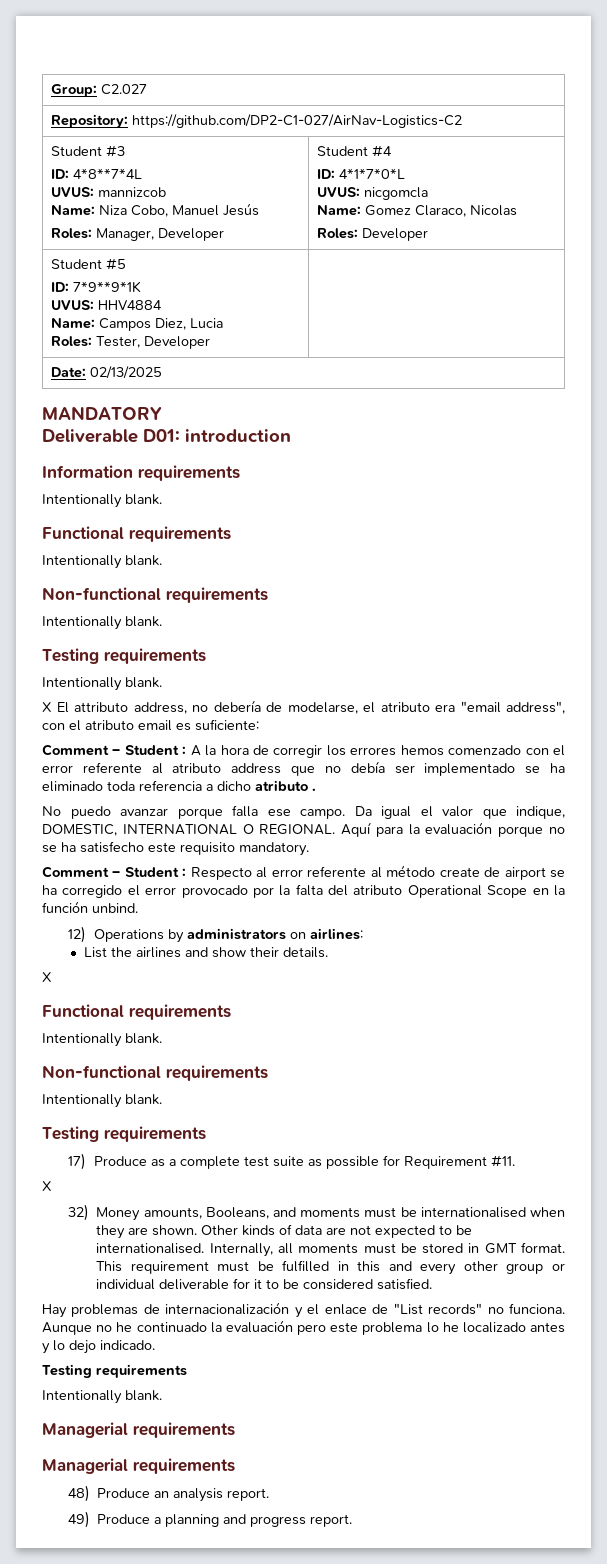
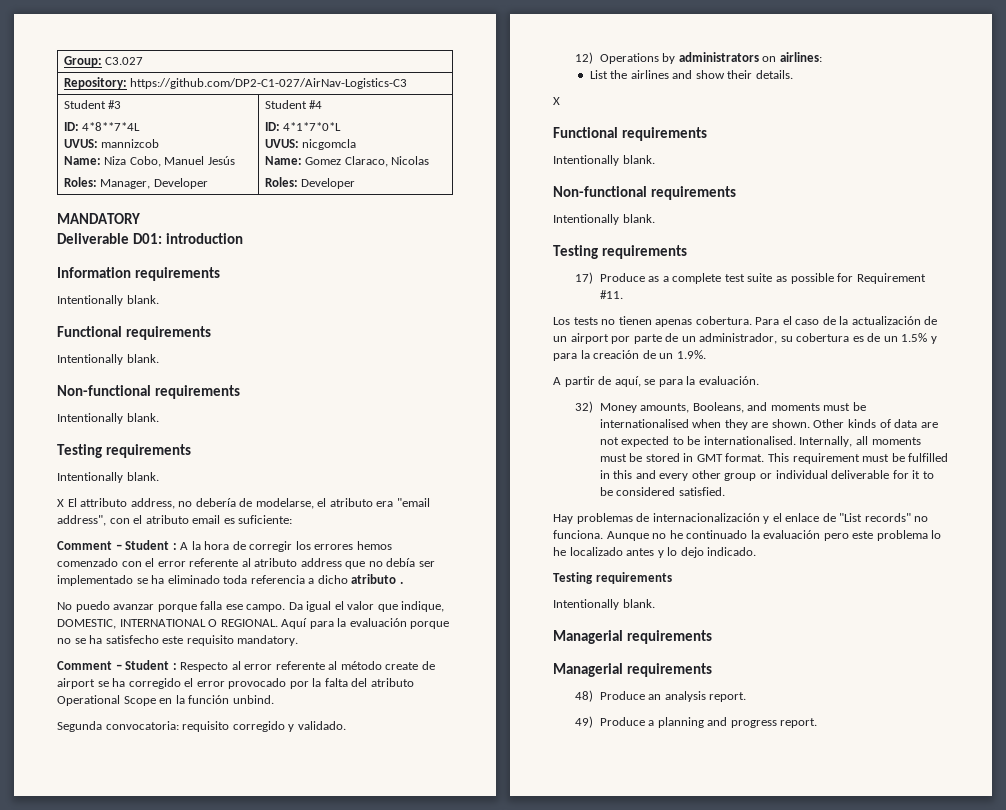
[101,84,148,95] C2.027 -> [105,57,144,65] C3.027
[132,114,463,128] https://github.com/DP2-C1-027/AirNav-Logistics-C2 -> [130,78,408,89] https://github.com/DP2-C1-027/AirNav-Logistics-C3
[51,258,127,270] [51,281,142,293] [51,300,163,310] [51,318,224,331] [51,336,211,349] [51,366,163,379] // Student #5 // ID: 7*9**9*1K // UVUS: HHV4884 // Name: Campos Diez, Lucia // Roles: Tester, Developer | // Date: 02/13/2025 -> (356, 183) none
(138, 908) none -> [57,721,346,732] // Segunda convocatoria: requisito corregido y validado.
[42,1181,52,1191] X -> [553,316,938,327] [553,333,937,344] [553,350,706,361] [553,376,759,387] Los tests no tienen apenas cobertura. Para el caso de la actualización de un airport por parte de un administrador, su cobertura es de un 1.5% y para la creación de un 1.9%. // A partir de aquí, se para la evaluación.

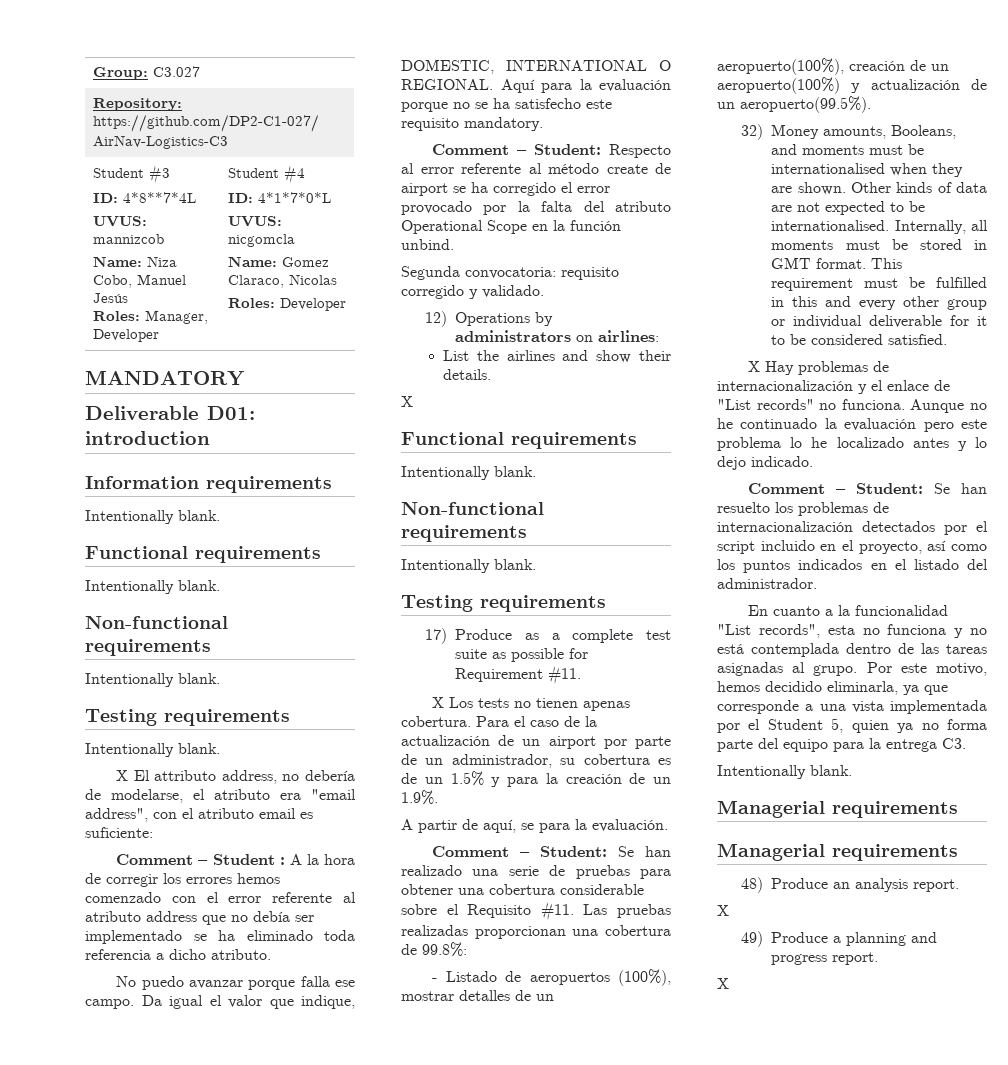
[351,574,403,584] atributo . -> [211,949,271,960] atributo.
[125,660,177,670] Student : -> [534,144,602,155] Student:
(623, 294) none -> [432,697,445,708] X
(759, 380) none -> [432,846,671,857] [401,865,671,879] [401,884,644,895] [401,901,671,921] [401,925,671,939] [401,942,467,957] [432,969,671,986] [401,990,554,1001] [717,58,949,75] [717,77,987,94] [717,96,871,113] // Comment – Student: Se han realizado una serie de pruebas para obtener una cobertura considerable sobre el Requisito #11. Las pruebas realizadas proporcionan una cobertura de 99.8%: // - Listado de aeropuertos (100%), mostrar detalles de un aeropuerto(100%), creación de un aeropuerto(100%) y actualización de un aeropuerto(99.5%).
(725, 491) none -> [748,361,761,372] X
[553,572,672,584] Testing requirements -> [748,483,987,494] [717,502,889,516] [717,521,988,535] [717,540,987,554] [717,559,988,573] [717,578,817,589] [748,605,949,616] [717,624,987,638] [717,643,987,657] [717,662,987,676] [717,681,948,695] [717,700,987,714] [717,718,987,733] [717,738,966,752] Comment – Student: Se han resuelto los problemas de internacionalización detectados por el script incluido en el proyecto, así como los puntos indicados en el listado del administrador. // En cuanto a la funcionalidad "List records", esta no funciona y no está contemplada dentro de las tareas asignadas al grupo. Por este motivo, hemos decidido eliminarla, ya que corresponde a una vista implementada por el Student 5, quien ya no forma parte del equipo para la entrega C3.
(747, 697) none -> [717,905,729,916] // X
(818, 723) none -> [717,978,729,989] // X

